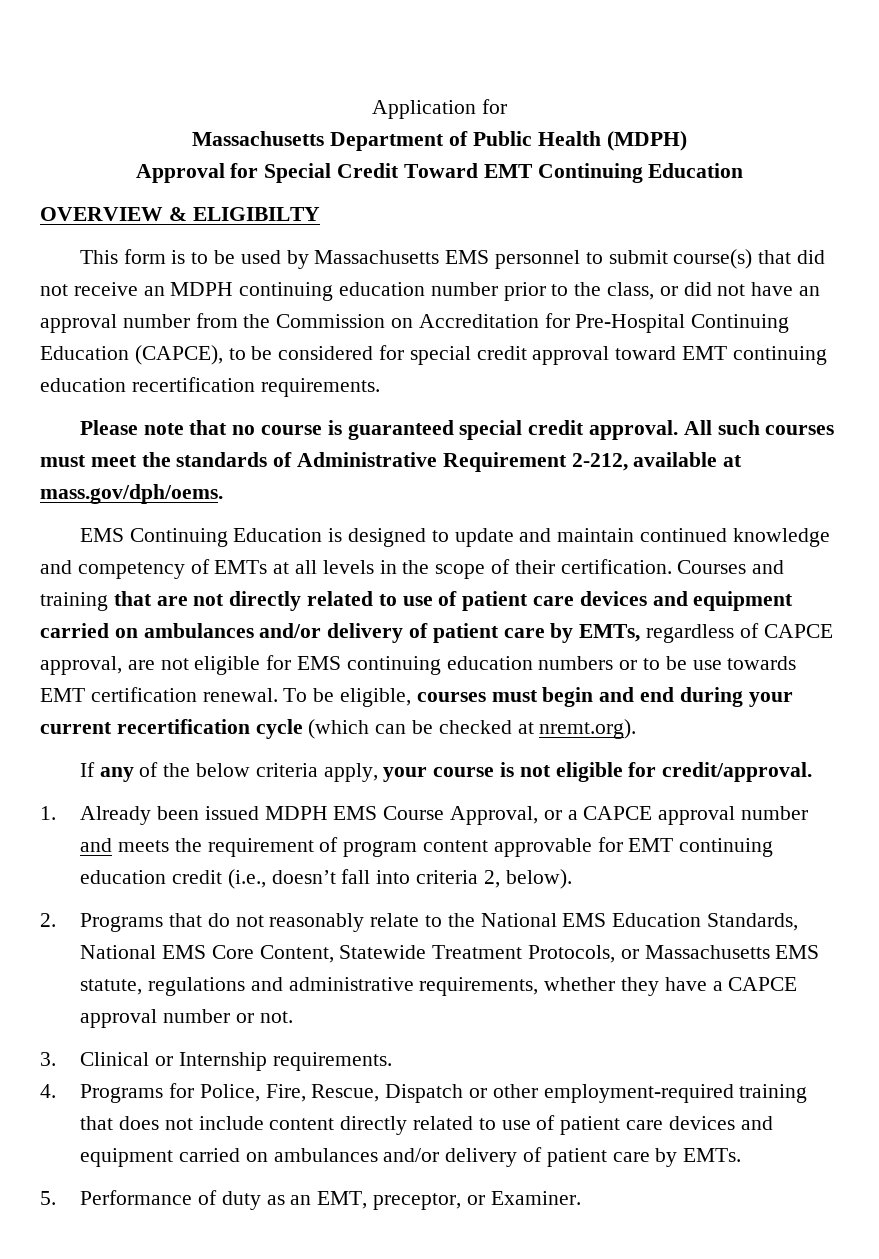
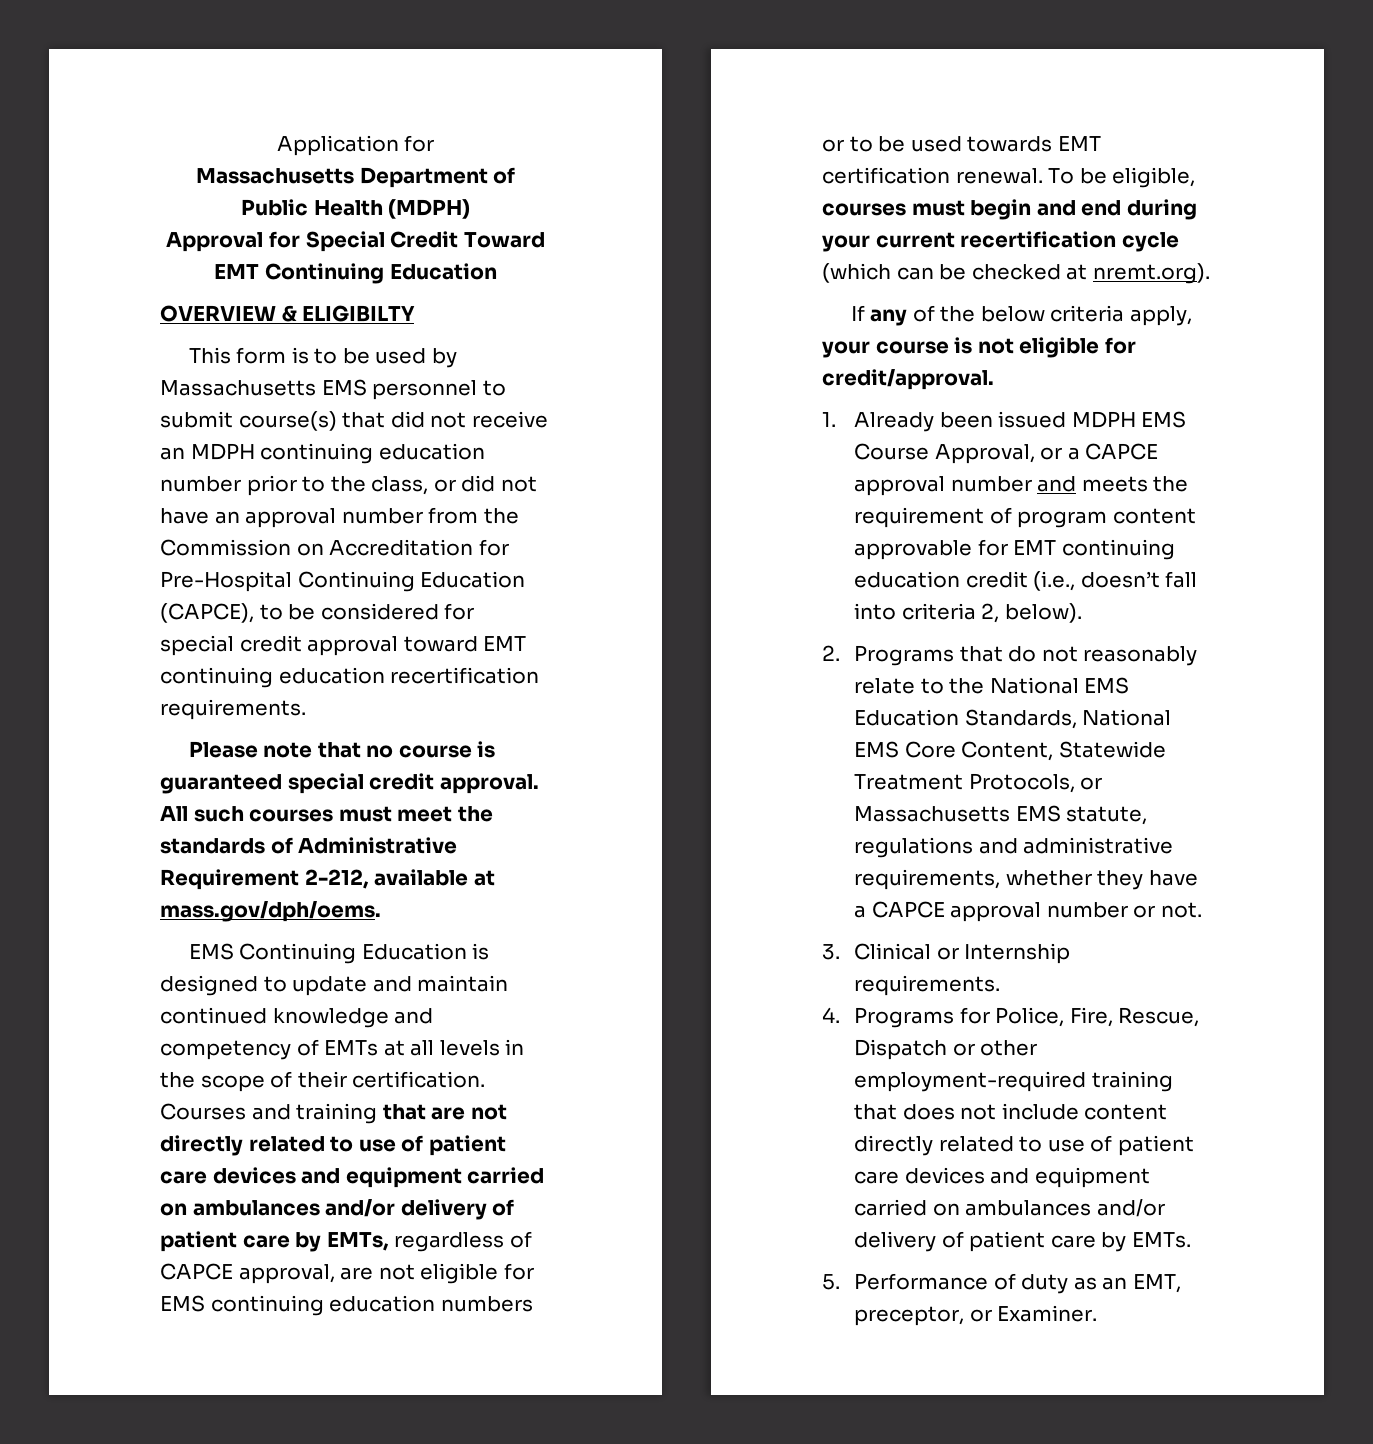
[692,660,722,670] use -> [910,136,962,152] used

